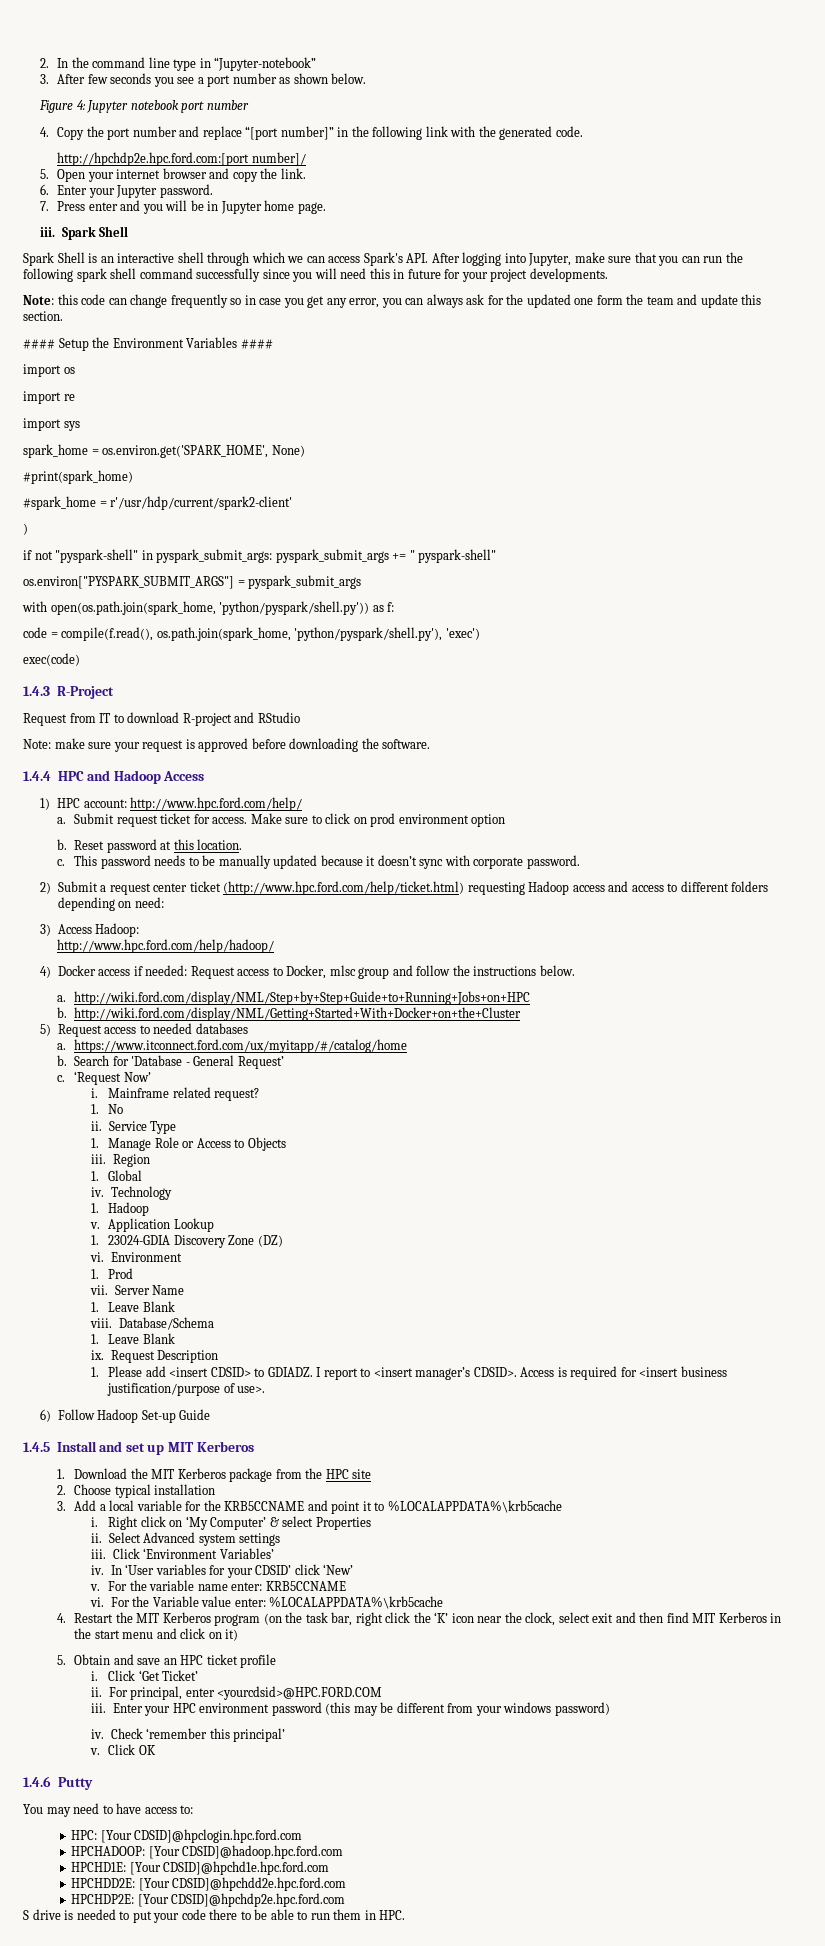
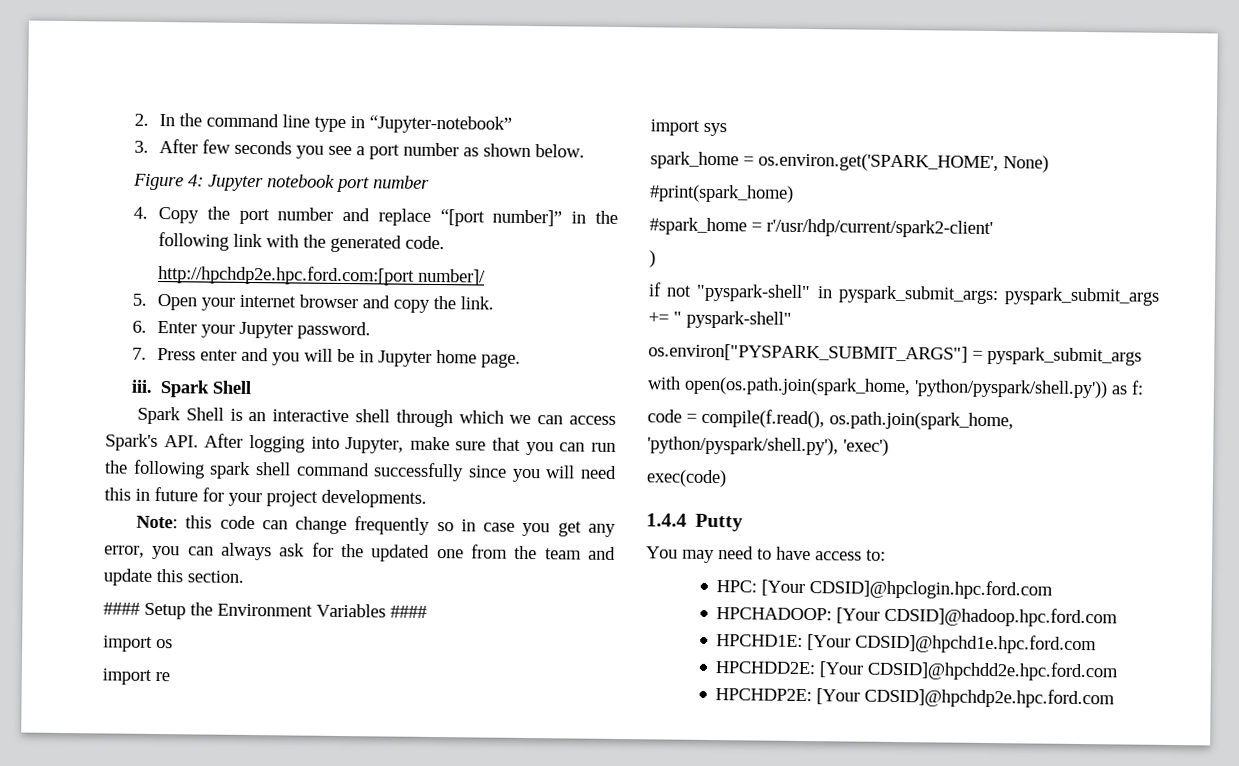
[596,295,623,305] form -> [470,544,508,559] from
[23,686,114,699] [23,712,300,726] [23,738,431,752] [23,770,205,784] [40,797,303,811] [57,813,506,827] [57,839,243,853] [57,855,580,869] [40,881,769,895] [57,897,164,911] [40,923,140,937] [57,939,275,953] [40,965,575,979] [57,991,531,1005] [57,1007,522,1021] [40,1023,248,1037] [57,1039,408,1053] [57,1055,284,1069] [57,1071,151,1085] [91,1087,260,1101] [91,1104,124,1114] [91,1121,177,1134] [91,1137,286,1151] [91,1154,150,1167] [91,1170,143,1181] [91,1186,172,1200] [91,1202,150,1216] [90,1218,214,1232] [91,1235,283,1248] [90,1252,182,1262] [91,1268,134,1279] [90,1285,185,1295] [91,1301,175,1312] [90,1317,214,1330] [91,1333,175,1344] [91,1350,219,1363] [91,1366,727,1380] [107,1383,266,1396] [40,1409,211,1423] [23,1441,254,1455] [57,1468,372,1482] [57,1484,216,1498] [57,1500,562,1514] [91,1516,371,1530] [91,1532,281,1546] [91,1548,274,1559] [91,1564,354,1578] [90,1580,346,1591] [90,1596,444,1609] [57,1612,782,1626] [74,1628,239,1641] [57,1654,277,1668] [91,1670,199,1681] [91,1686,383,1700] [91,1702,610,1716] [91,1728,286,1742] [90,1744,156,1755] [23,1776,51,1787] 1.4.3 R-Project // Request from IT to download R-project and RStudio // Note: make sure your request is approved before downloading the software. // 1.4.4 HPC and Hadoop Access // 1) HPC account: http://www.hpc.ford.com/help/ // a. Submit request ticket for access. Make sure to click on prod environment option // b. Reset password at this location. // c. This password needs to be manually updated because it doesn’t sync with corporate password. // 2) Submit a request center ticket (http://www.hpc.ford.com/help/ticket.html) requesting Hadoop access and access to different folders depending on need: // 3) Access Hadoop: // http://www.hpc.ford.com/help/hadoop/ // 4) Docker access if needed: Request access to Docker, mlsc group and follow the instructions below. // a. http://wiki.ford.com/display/NML/Step+by+Step+Guide+to+Running+Jobs+on+HPC // b. http://wiki.ford.com/display/NML/Getting+Started+With+Docker+on+the+Cluster // 5) Request access to needed databases // a. https://www.itconnect.ford.com/ux/myitapp/#/catalog/home // b. Search for 'Database - General Request’ // c. ‘Request Now’ // i. Mainframe related request? // 1. No // ii. Service Type // 1. Manage Role or Access to Objects // iii. Region // 1. Global // iv. Technology // 1. Hadoop // v. Application Lookup // 1. 23024-GDIA Discovery Zone (DZ) // vi. Environment // 1. Prod // vii. Server Name // 1. Leave Blank // viii. Database/Schema // 1. Leave Blank // ix. Request Description // 1. Please add <insert CDSID> to GDIADZ. I report to <insert manager’s CDSID>. Access is required for <insert business justification/purpose of use>. // 6) Follow Hadoop Set-up Guide // 1.4.5 Install and set up MIT Kerberos // 1. Download the MIT Kerberos package from the HPC site // 2. Choose typical installation // 3. Add a local variable for the KRB5CCNAME and point it to %LOCALAPPDATA%\krb5cache // i. Right click on ‘My Computer’ & select Properties // ii. Select Advanced system settings // iii. Click ‘Environment Variables’ // iv. In ‘User variables for your CDSID’ click ‘New’ // v. For the variable name enter: KRB5CCNAME // vi. For the Variable value enter: %LOCALAPPDATA%\krb5cache // 4. Restart the MIT Kerberos program (on the task bar, right click the ‘K’ icon near the clock, select exit and then find MIT Kerberos in the start menu and click on it) // 5. Obtain and save an HPC ticket profile // i. Click ‘Get Ticket’ // ii. For principal, enter <yourcdsid>@HPC.FORD.COM // iii. Enter your HPC environment password (this may be different from your windows password) // iv. Check ‘remember this principal’ // v. Click OK // 1.4.6 -> [646,513,687,527] 1.4.4
[23,1909,406,1923] // S drive is needed to put your code there to be able to run them in HPC. -> (1116, 698) none

